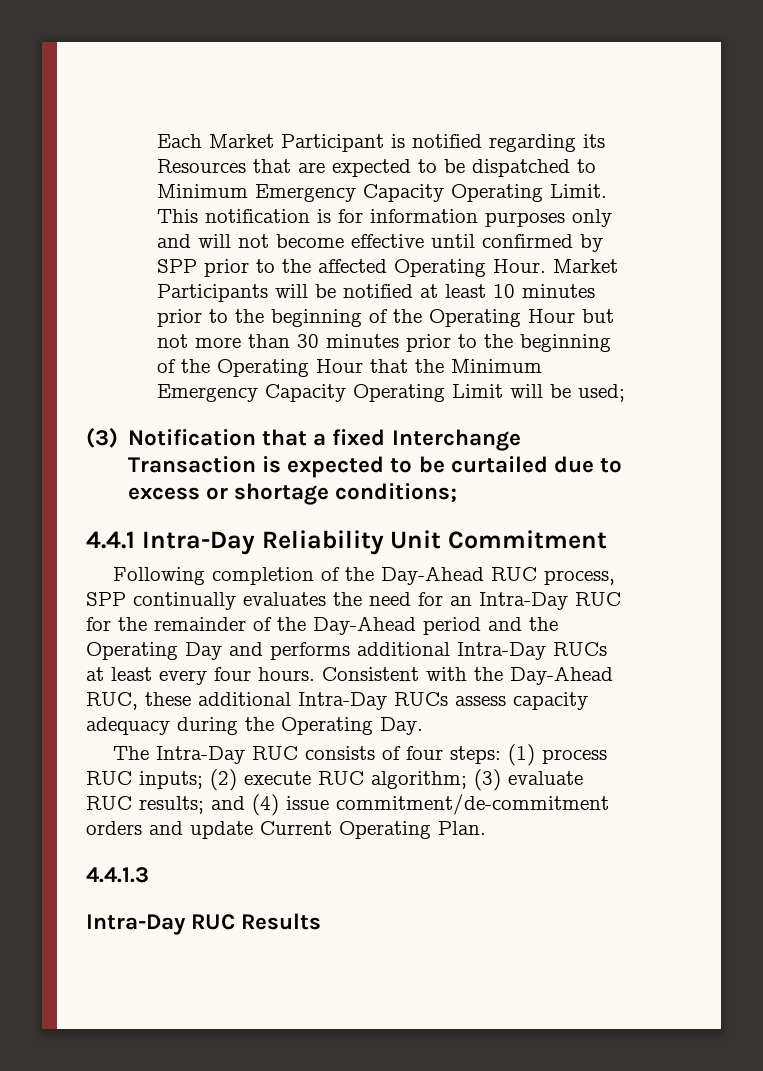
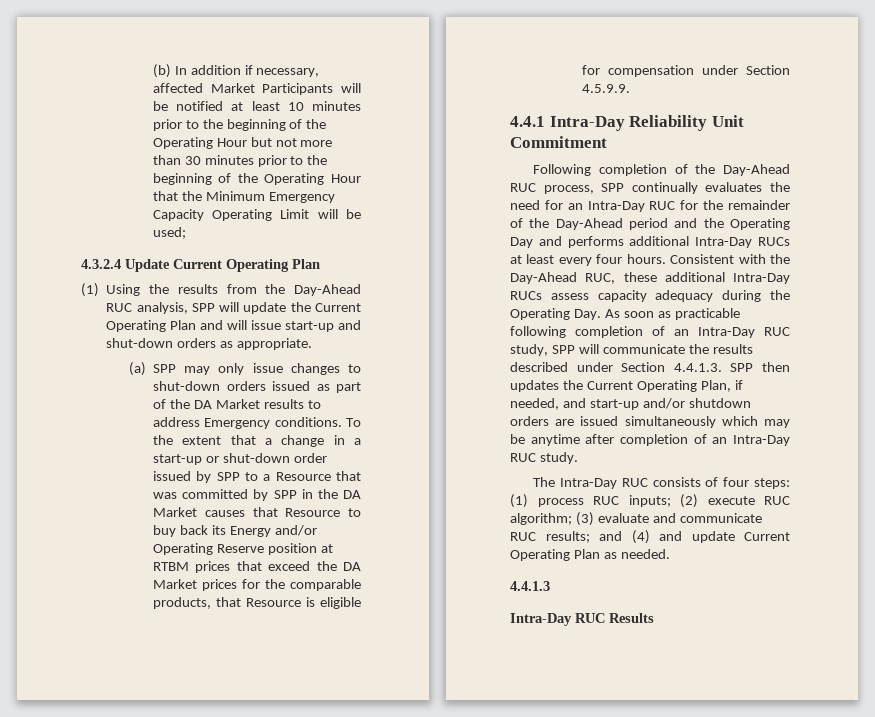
[156,134,605,152] [156,159,596,177] [156,184,607,202] [156,209,612,227] [156,234,603,252] [156,259,546,277] Each Market Participant is notified regarding its Resources that are expected to be dispatched to Minimum Emergency Capacity Operating Limit. This notification is for information purposes only and will not become effective until confirmed by SPP prior to the affected Operating Hour. -> [152,64,320,78] [152,83,203,93] (b) In addition if necessary, affected
[86,428,521,451] [128,456,622,478] [128,483,458,505] (3) Notification that a fixed Interchange Transaction is expected to be curtailed due to excess or shortage conditions; -> [81,259,320,272] [81,283,361,297] [106,302,361,314] [106,320,361,332] [106,338,312,350] [128,362,361,376] [153,381,361,393] [153,399,321,409] [153,417,361,429] [153,435,361,447] [153,453,327,465] [153,471,361,483] [153,489,361,501] [153,507,361,517] [153,525,317,537] [153,543,333,555] [153,561,362,573] [153,579,361,591] [153,597,361,609] [582,65,790,77] [582,84,631,93] 4.3.2.4 Update Current Operating Plan // (1) Using the results from the Day-Ahead RUC analysis, SPP will update the Current Operating Plan and will issue start-up and shut-down orders as appropriate. // (a) SPP may only issue changes to shut-down orders issued as part of the DA Market results to address Emergency conditions. To the extent that a change in a start-up or shut-down order issued by SPP to a Resource that was committed by SPP in the DA Market causes that Resource to buy back its Energy and/or Operating Reserve position at RTBM prices that exceed the DA Market prices for the comparable products, that Resource is eligible for compensation under Section 4.5.9.9.
(423, 726) none -> [604,308,740,320] [510,326,790,338] [510,344,753,356] [510,362,790,372] [510,380,743,392] [510,398,751,410] [510,416,790,428] [510,434,790,446] [510,452,578,464] As soon as practicable following completion of an Intra-Day RUC study, SPP will communicate the results described under Section 4.4.1.3. SPP then updates the Current Operating Plan, if needed, and start-up and/or shutdown orders are issued simultaneously which may be anytime after completion of an Intra-Day RUC study.
(583, 778) none -> [652,513,762,523] and communicate
[286,794,609,815] [86,821,142,835] issue commitment/de-commitment orders -> (650, 537) none
[438,821,486,835] Plan. -> [573,549,670,559] Plan as needed.

